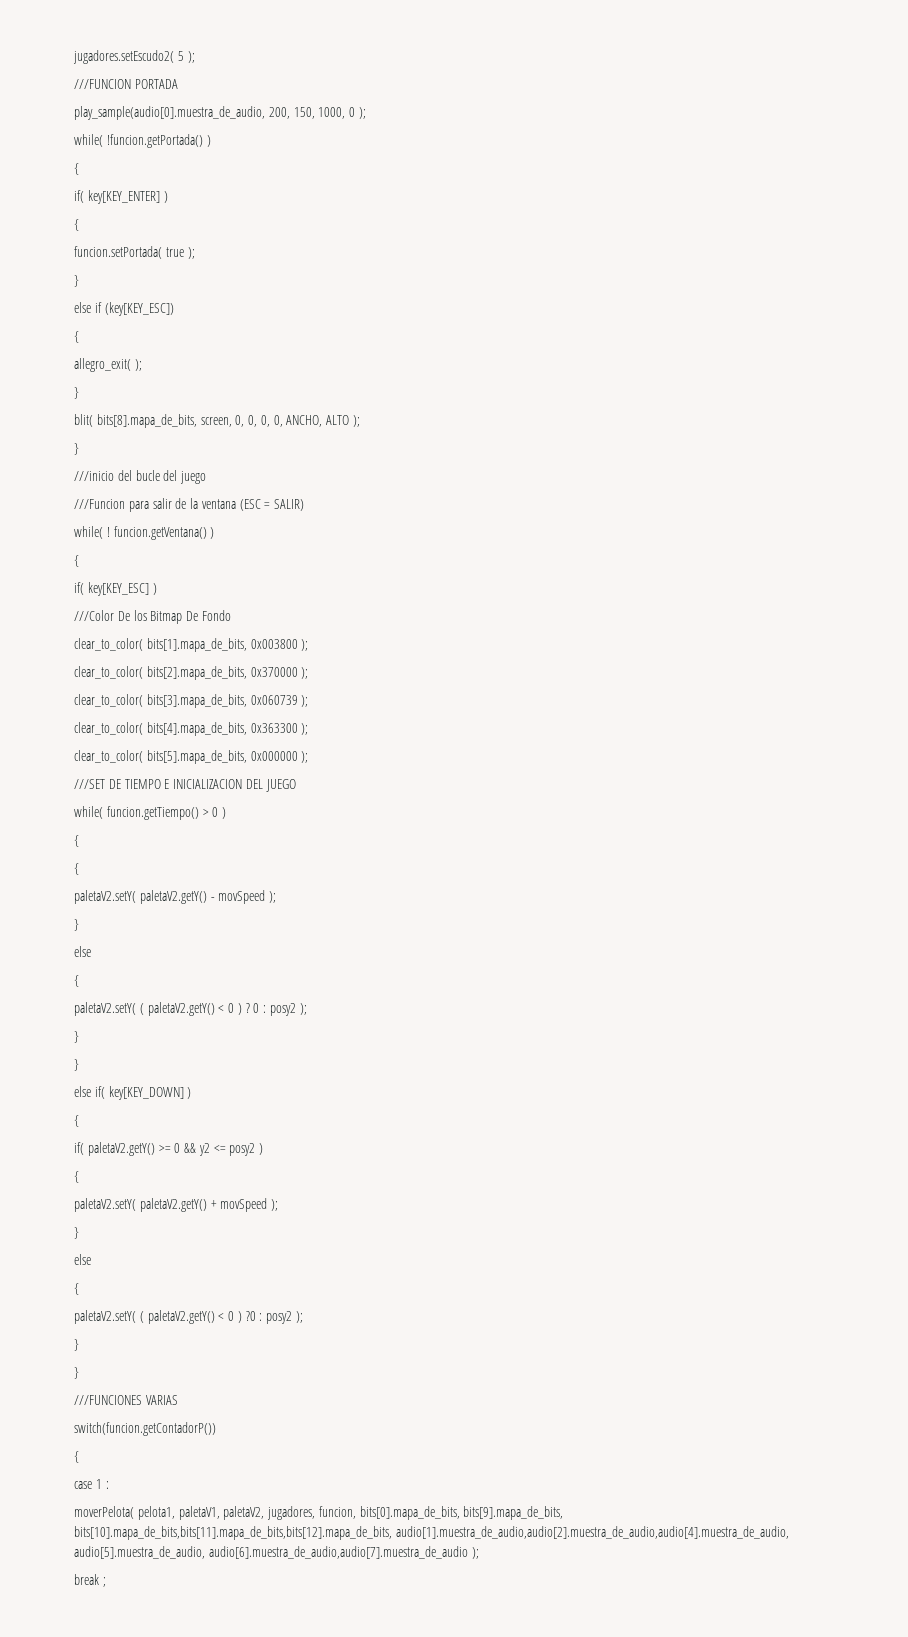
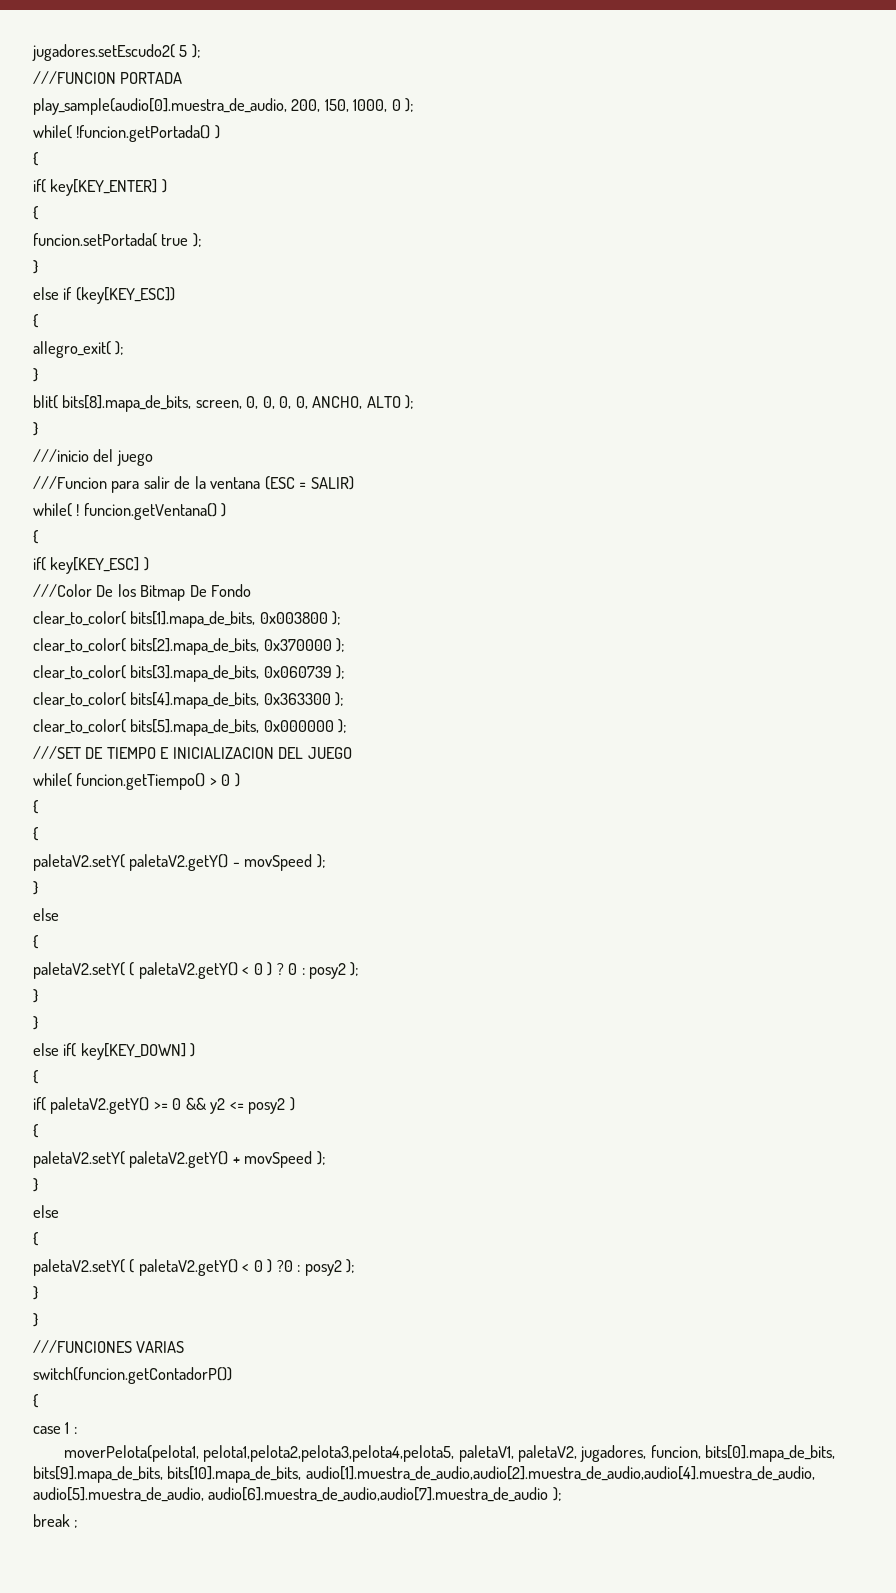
[135,470,178,481] bucle del -> (114, 455) none
[74,1506,175,1520] moverPelota( pelota1, -> [63,1445,455,1462] moverPelota(pelota1, pelota1,pelota2,pelota3,pelota4,pelota5,
[74,1526,392,1540] bits[10].mapa_de_bits,bits[11].mapa_de_bits,bits[12].mapa_de_bits, -> [167,1466,302,1483] bits[10].mapa_de_bits,

